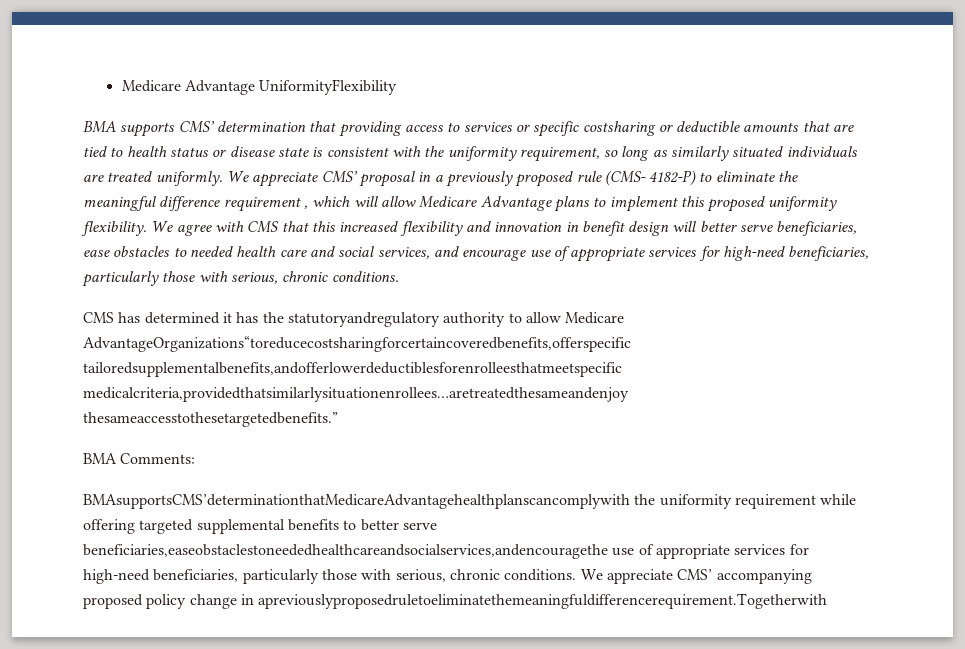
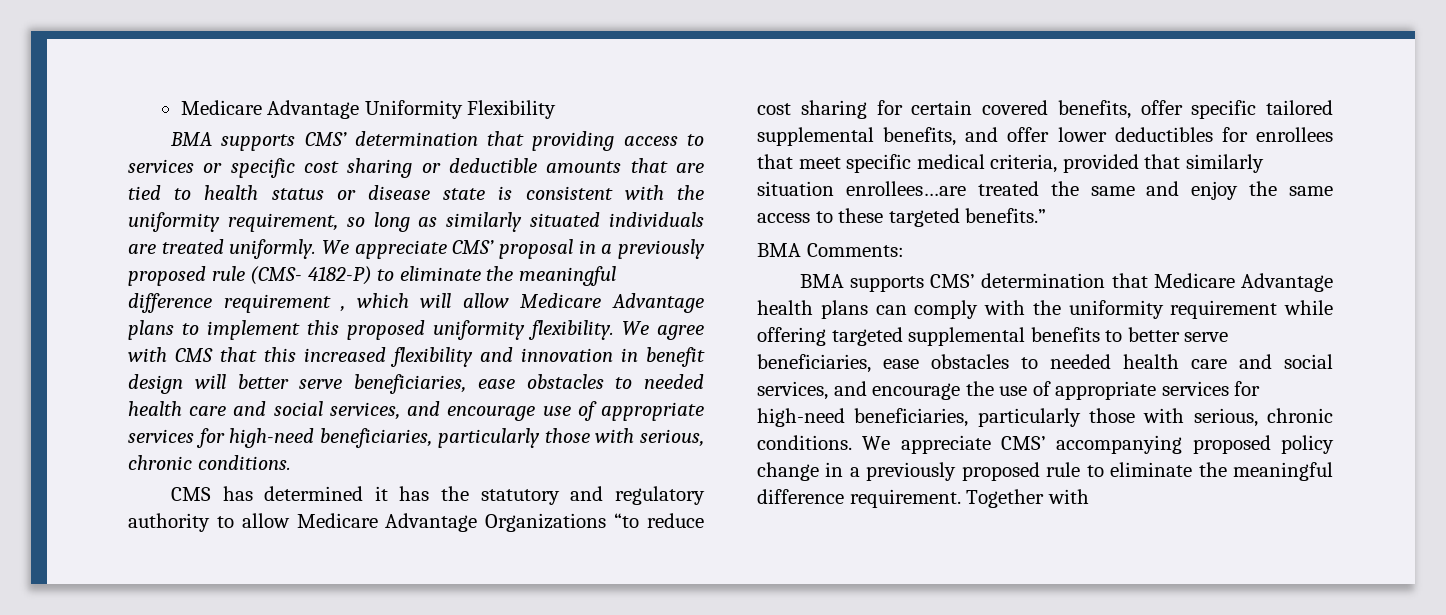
[121,79,398,95] Medicare Advantage UniformityFlexibility -> [180,100,557,119] Medicare Advantage Uniformity Flexibility
[582,121,656,136] costsharing -> [304,158,413,178] cost sharing
[287,312,440,327] statutoryandregulatory -> [480,486,706,505] statutory and regulatory
[83,336,631,352] [83,362,622,377] [83,387,629,402] [83,412,338,427] [83,453,196,464] [83,494,630,509] AdvantageOrganizations“toreducecostsharingforcertaincoveredbenefits,offerspecific tailoredsupplementalbenefits,andofferlowerdeductiblesforenrolleesthatmeetspecific medicalcriteria,providedthatsimilarlysituationenrollees…aretreatedthesameandenjoy thesameaccesstothesetargetedbenefits.” // BMA Comments: // BMAsupportsCMS’determinationthatMedicareAdvantagehealthplanscancomplywith -> [385,513,704,532] [757,100,1333,119] [757,127,1333,146] [757,154,1264,173] [757,181,1333,200] [757,208,1047,227] [757,243,904,257] [799,273,1333,292] [757,300,1025,319] Advantage Organizations “to reduce cost sharing for certain covered benefits, offer specific tailored supplemental benefits, and offer lower deductibles for enrollees that meet specific medical criteria, provided that similarly situation enrollees…are treated the same and enjoy the same access to these targeted benefits.” // BMA Comments: // BMA supports CMS’ determination that Medicare Advantage health plans can comply with
[83,544,608,559] beneficiaries,easeobstaclestoneededhealthcareandsocialservices,andencouragethe -> [757,354,1333,373] [757,381,994,400] beneficiaries, ease obstacles to needed health care and social services, and encourage the
[258,593,828,609] apreviouslyproposedruletoeliminatethemeaningfuldifferencerequirement.Togetherwith -> [849,462,1333,481] [757,489,1089,508] a previously proposed rule to eliminate the meaningful difference requirement. Together with

